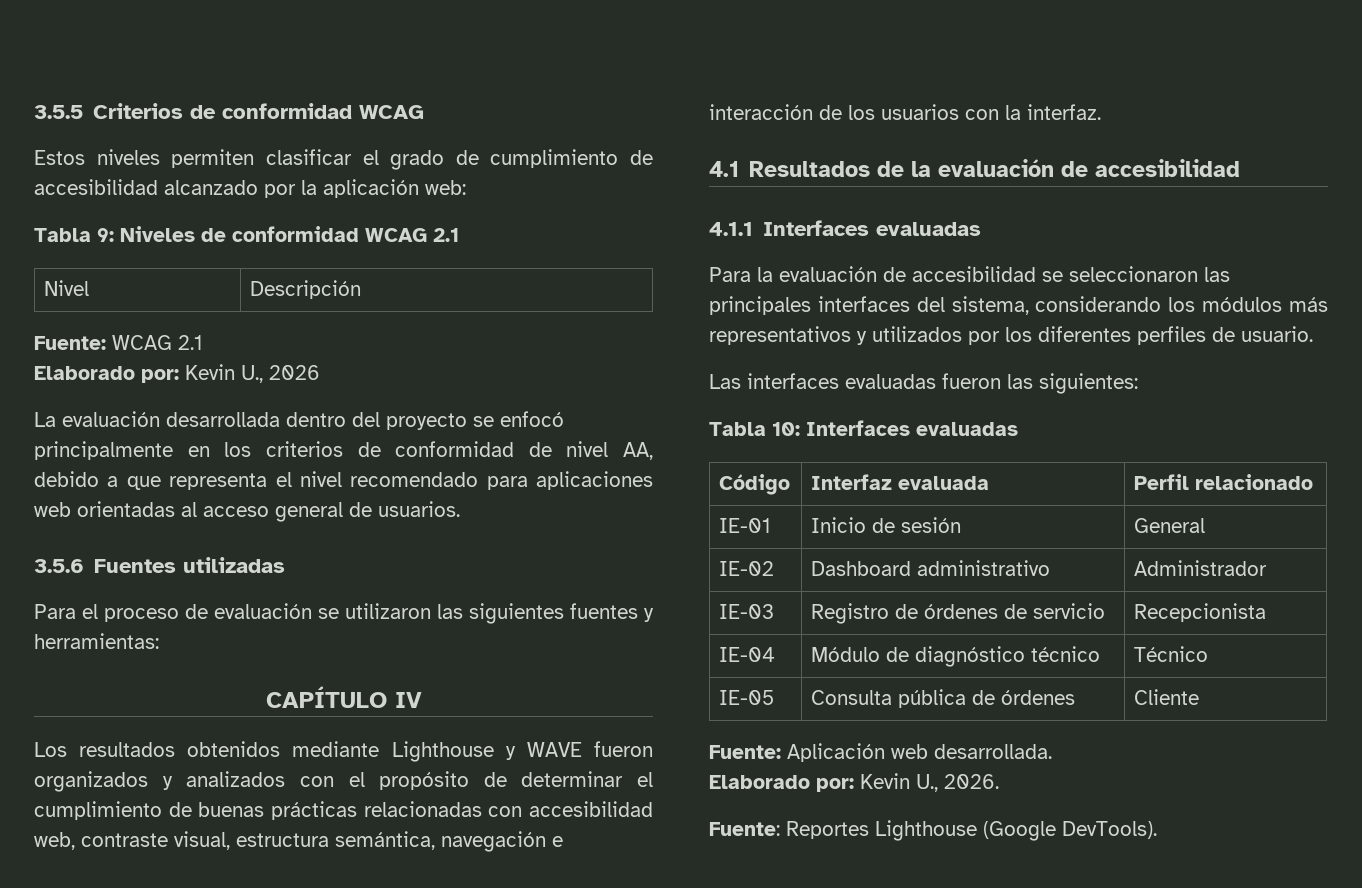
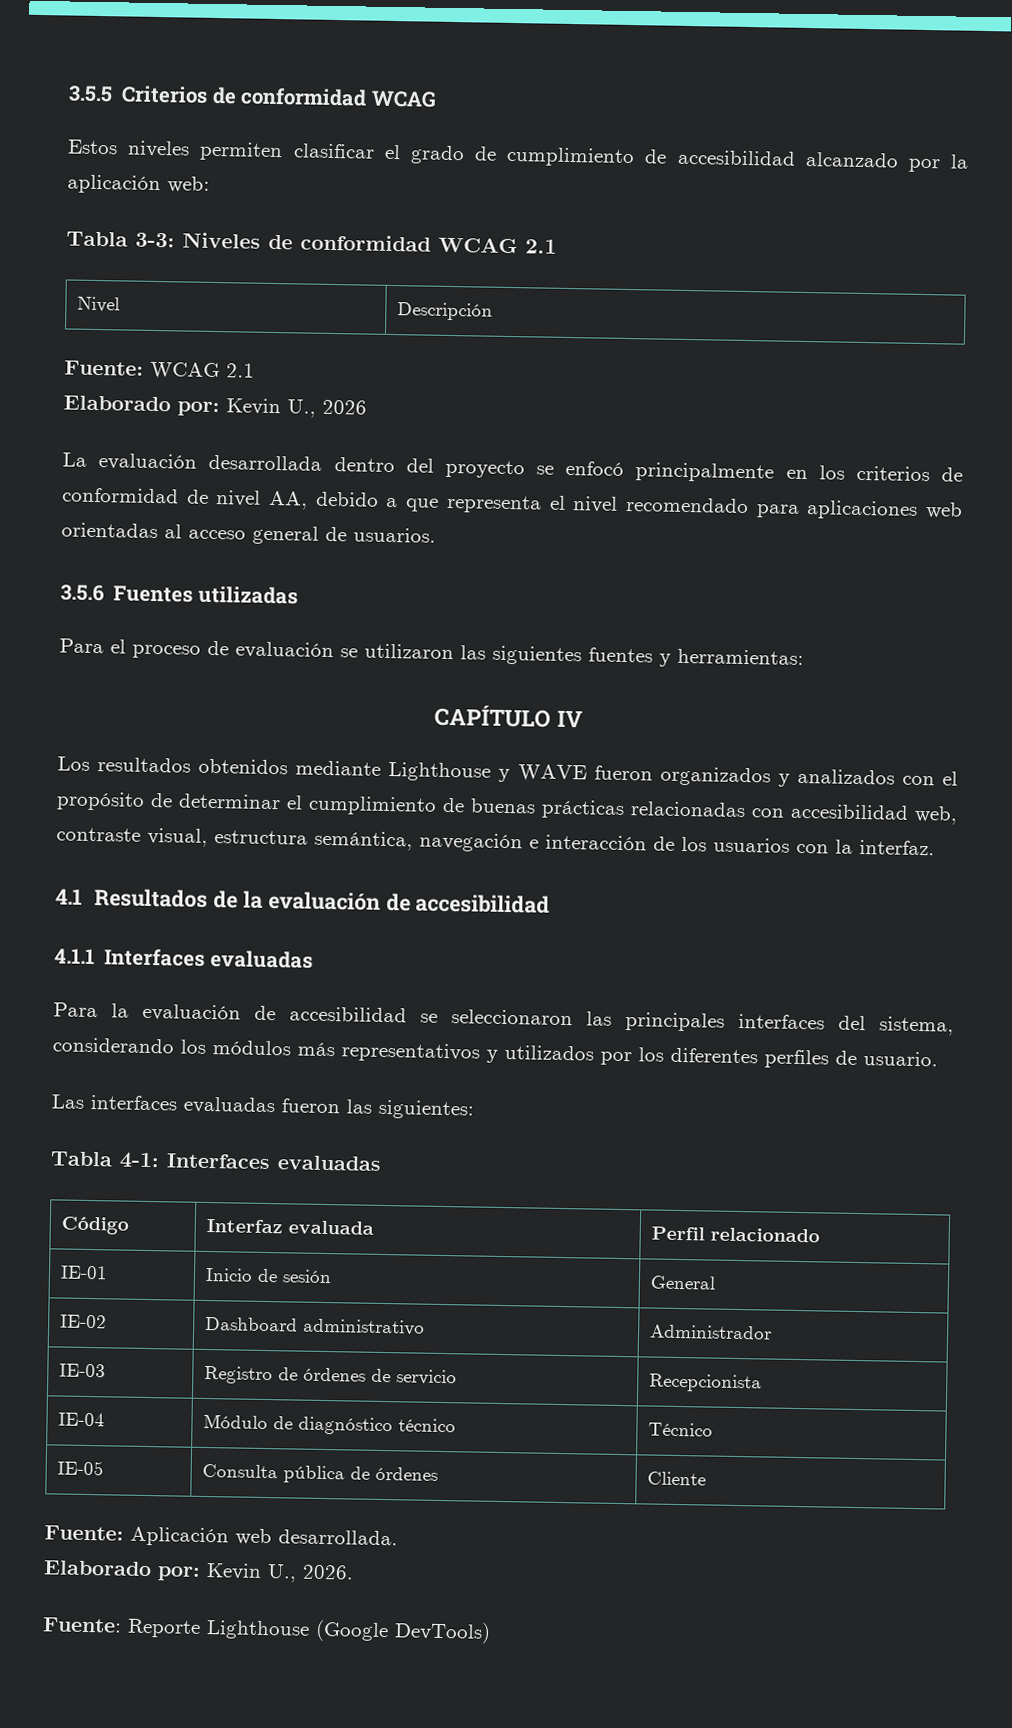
[97,228,114,242] 9: -> [135,232,175,248] 3-3:
[772,422,800,436] 10: -> [119,1152,160,1169] 4-1:
[786,821,869,839] Reportes -> [127,1618,201,1638] Reporte
[1062,821,1157,839] DevTools). -> [394,1621,491,1644] DevTools)

